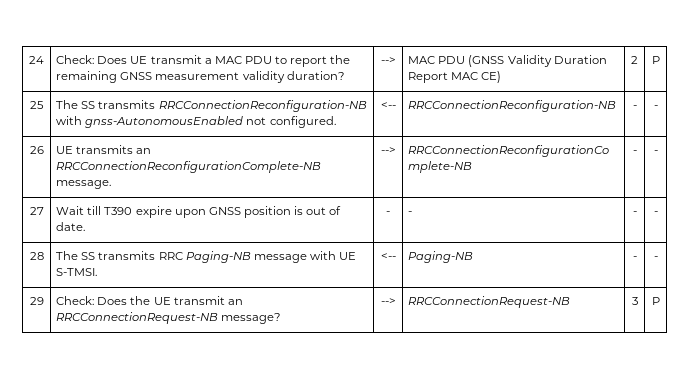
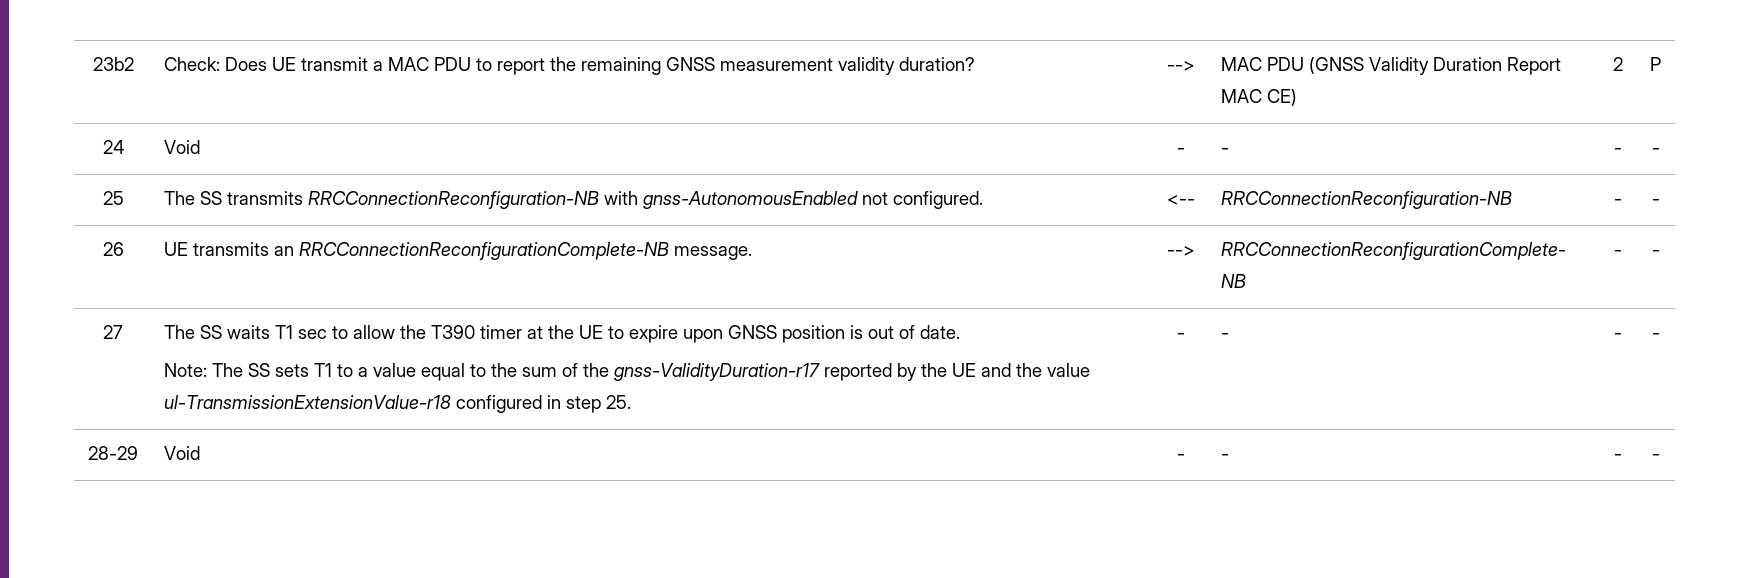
[29,56,44,64] 24 -> [92,57,134,71] 23b2
(660, 60) none -> [102,140,124,154] [164,140,201,154] [1177,148,1185,154] [1221,148,1230,154] [1614,148,1622,154] [1651,148,1660,154] // 24 | Void | - | - | - | -
[56,206,133,215] Wait till T390 -> [164,325,625,339] The SS waits T1 sec to allow the T390 timer at the UE to
[386,211,390,215] [408,211,413,215] [632,211,637,215] [653,211,658,215] [29,252,44,260] [56,251,356,263] [56,268,98,276] [380,253,396,260] [408,251,474,263] [632,256,637,260] [653,256,658,260] [29,297,44,305] [56,296,243,305] [56,312,282,324] [380,298,396,305] [408,296,571,308] [631,297,638,305] [651,297,660,305] | - | - | - | - // 28 | The SS transmits RRC Paging-NB message with UE S-TMSI. | <-- | Paging-NB | - | - // 29 | Check: Does the UE transmit an RRCConnectionRequest-NB message? | --> | RRCConnectionRequest-NB | 3 | P -> [164,363,1091,381] [164,395,632,413] [1177,333,1185,339] [1221,333,1230,339] [1614,333,1622,339] [1651,333,1660,339] [88,446,138,460] [164,446,201,460] [1177,454,1185,460] [1221,454,1230,460] [1614,454,1622,460] [1651,454,1660,460] // Note: The SS sets T1 to a value equal to the sum of the gnss-ValidityDuration-r17 reported by the UE and the value ul-TransmissionExtensionValue-r18 configured in step 25. | - | - | - | - // 28-29 | Void | - | - | - | -

